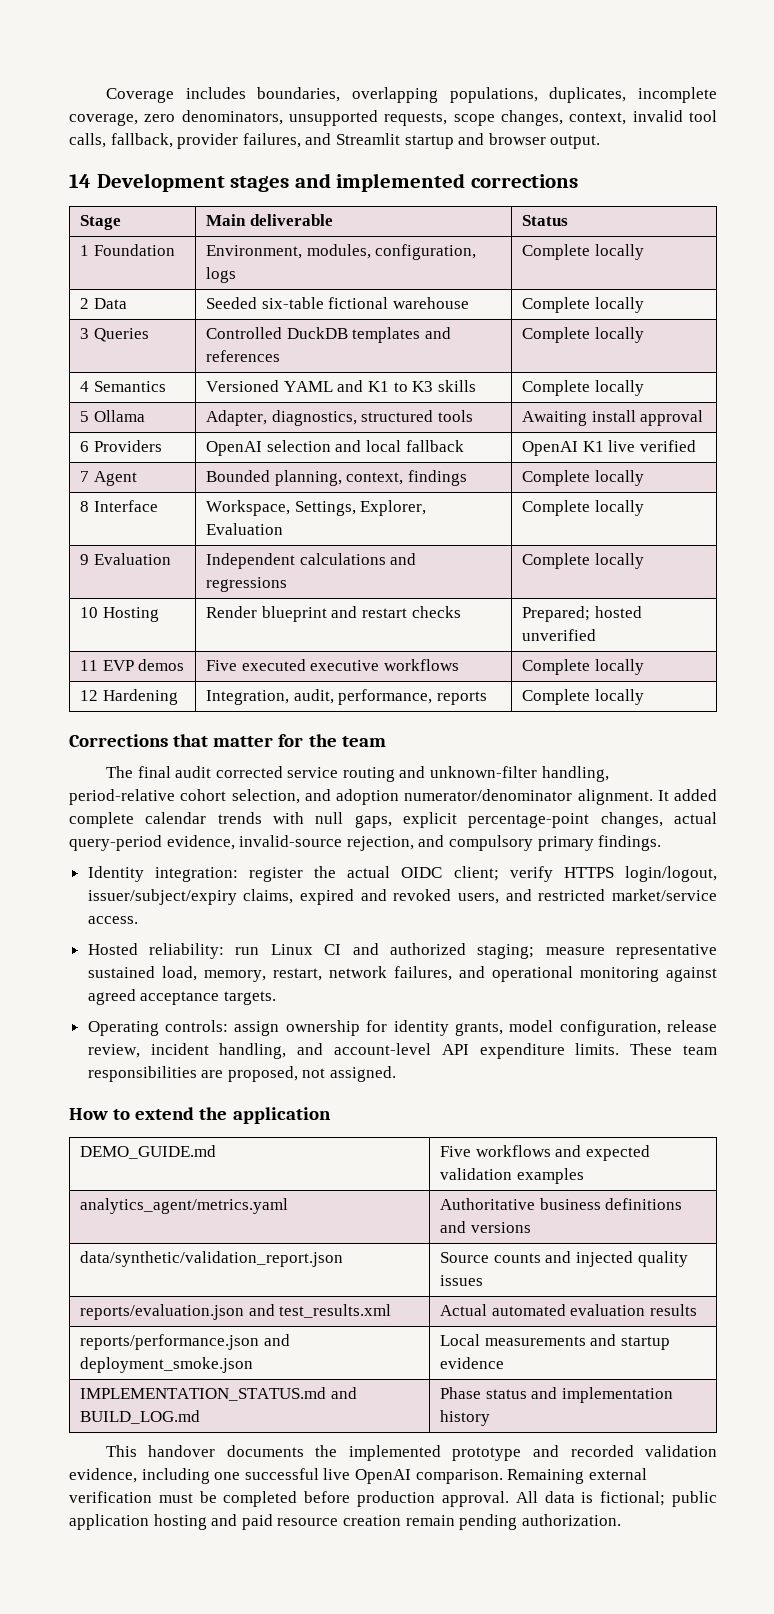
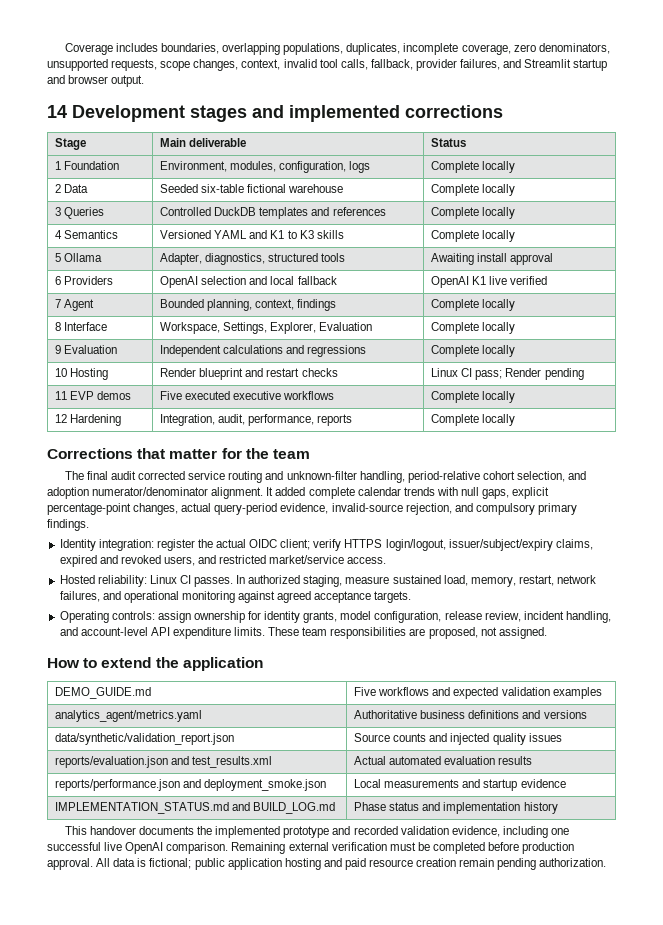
[522,606,642,622] [522,629,597,641] Prepared; hosted unverified -> [431,368,584,380] Linux CI pass; Render pending
[235,943,717,959] run Linux CI and authorized staging; measure representative -> [149,575,390,587] Linux CI passes. In authorized staging, measure

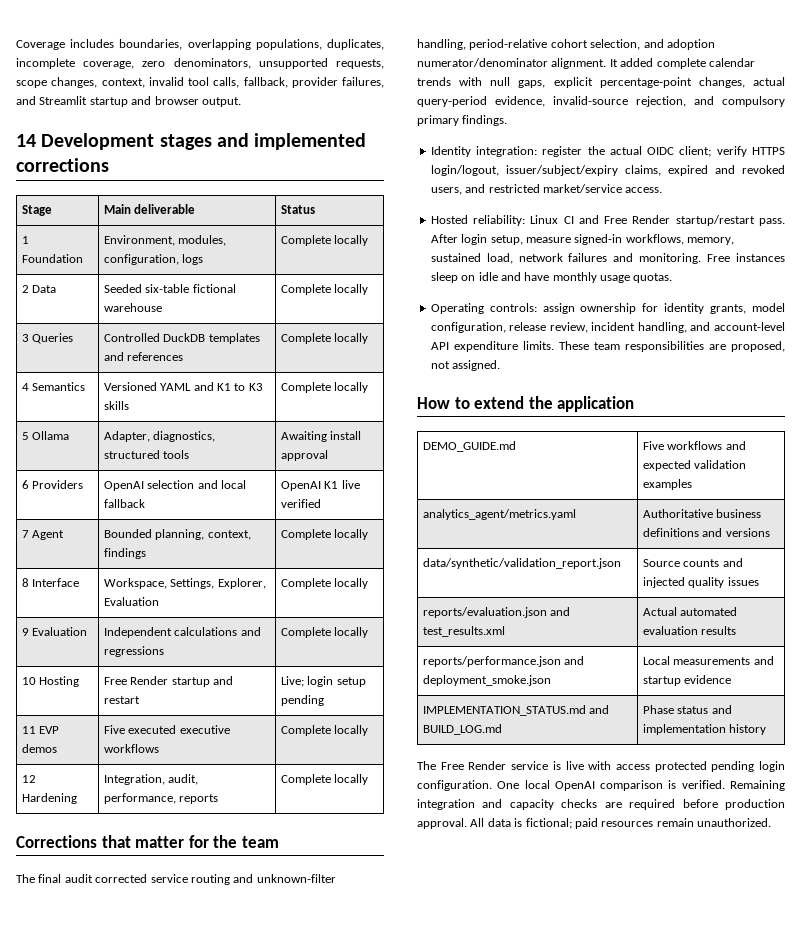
[160,368,244,380] Render blueprint -> [103,676,210,687] Free Render startup
[301,368,338,377] [431,368,542,380] checks | Linux CI pass; Render -> [280,676,366,687] | Live; login setup
[194,575,597,587] [59,591,412,603] passes. In authorized staging, measure sustained load, memory, restart, network failures, and operational monitoring against agreed acceptance targets. -> [578,215,785,226] [430,234,734,245] [430,253,785,264] [430,272,673,283] and Free Render startup/restart pass. After login setup, measure signed-in workflows, memory, sustained load, network failures and monitoring. Free instances sleep on idle and have monthly usage quotas.
[64,826,569,838] [47,842,485,854] This handover documents the implemented prototype and recorded validation evidence, including one successful live OpenAI comparison. Remaining external verification must be completed -> [417,761,785,772] [417,780,785,791] [417,799,676,810] The Free Render service is live with access protected pending login configuration. One local OpenAI comparison is verified. Remaining integration and capacity checks are required
[194,858,607,870] public application hosting and paid resource creation remain pending authorization. -> [574,818,771,829] paid resources remain unauthorized.

